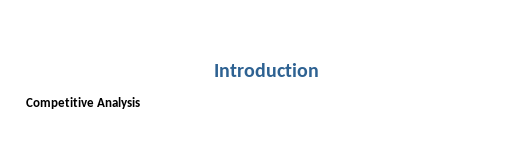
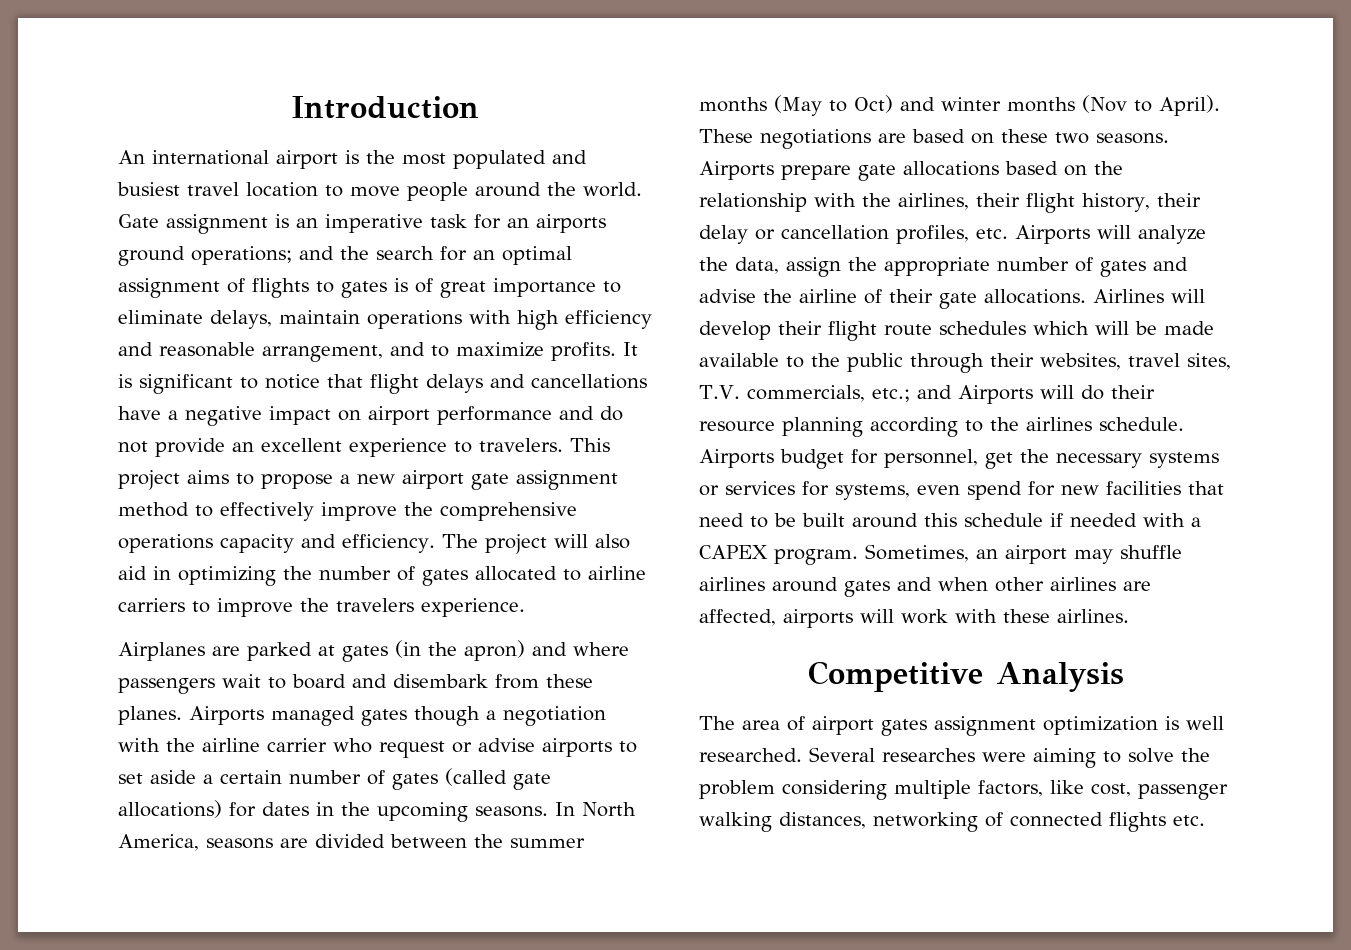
[26,97,141,109] Competitive Analysis -> [118,150,587,169] [117,182,642,201] [118,214,606,234] [118,246,572,266] [118,278,621,298] [118,310,652,330] [118,342,638,362] [118,374,647,394] [118,406,623,426] [118,438,610,457] [118,470,618,490] [118,502,577,521] [118,534,630,554] [118,566,646,586] [118,598,525,617] [118,640,629,662] [118,674,593,694] [118,706,606,726] [118,738,637,758] [118,768,551,790] [118,800,636,822] [118,834,585,851] [699,95,1220,116] [699,129,1169,149] [699,161,1123,181] [699,193,1201,213] [699,225,1206,244] [699,257,1188,277] [699,289,1205,309] [699,321,1214,341] [699,353,1231,373] [699,385,1155,404] [699,417,1184,437] [699,449,1219,469] [699,481,1224,500] [699,513,1201,528] [699,544,1182,565] [699,577,1151,597] [699,609,1129,628] [808,661,1124,692] [699,716,1224,736] [699,747,1210,768] [699,780,1228,800] [699,812,1205,832] An international airport is the most populated and busiest travel location to move people around the world. Gate assignment is an imperative task for an airports ground operations; and the search for an optimal assignment of flights to gates is of great importance to eliminate delays, maintain operations with high efficiency and reasonable arrangement, and to maximize profits. It is significant to notice that flight delays and cancellations have a negative impact on airport performance and do not provide an excellent experience to travelers. This project aims to propose a new airport gate assignment method to effectively improve the comprehensive operations capacity and efficiency. The project will also aid in optimizing the number of gates allocated to airline carriers to improve the travelers experience. // Airplanes are parked at gates (in the apron) and where passengers wait to board and disembark from these planes. Airports managed gates though a negotiation with the airline carrier who request or advise airports to set aside a certain number of gates (called gate allocations) for dates in the upcoming seasons. In North America, seasons are divided between the summer months (May to Oct) and winter months (Nov to April). These negotiations are based on these two seasons. Airports prepare gate allocations based on the relationship with the airlines, their flight history, their delay or cancellation profiles, etc. Airports will analyze the data, assign the appropriate number of gates and advise the airline of their gate allocations. Airlines will develop their flight route schedules which will be made available to the public through their websites, travel sites, T.V. commercials, etc.; and Airports will do their resource planning according to the airlines schedule. Airports budget for personnel, get the necessary systems or services for systems, even spend for new facilities that need to be built around this schedule if needed with a CAPEX program. Sometimes, an airport may shuffle airlines around gates and when other airlines are affected, airports will work with these airlines. // Competitive Analysis // The area of airport gates assignment optimization is well researched. Several researches were aiming to solve the problem considering multiple factors, like cost, passenger walking distances, networking of connected flights etc.

